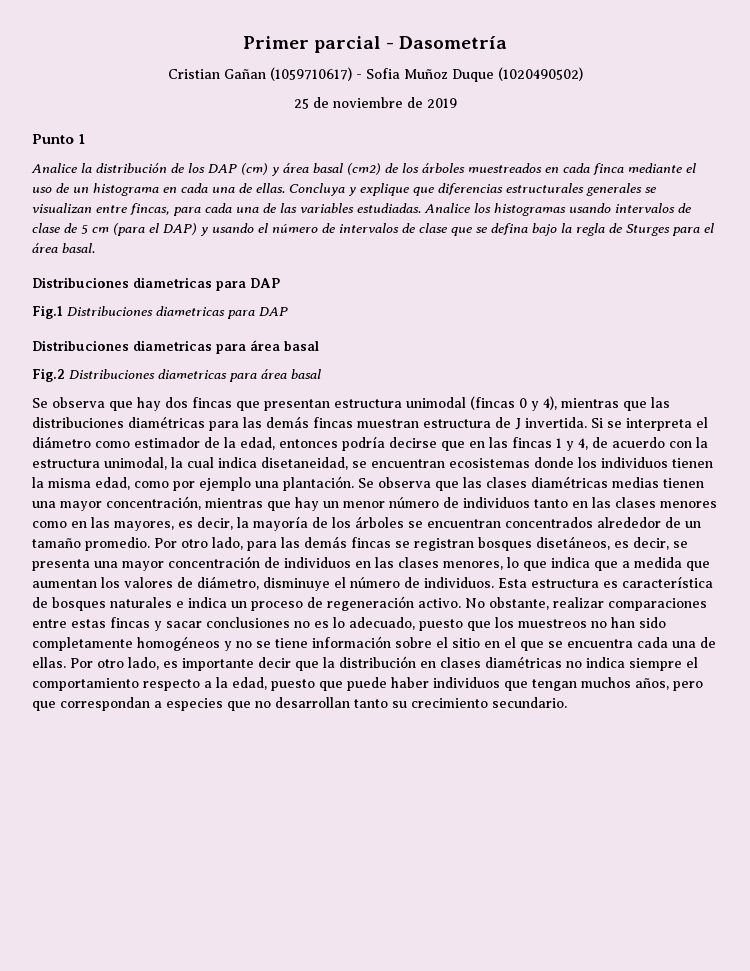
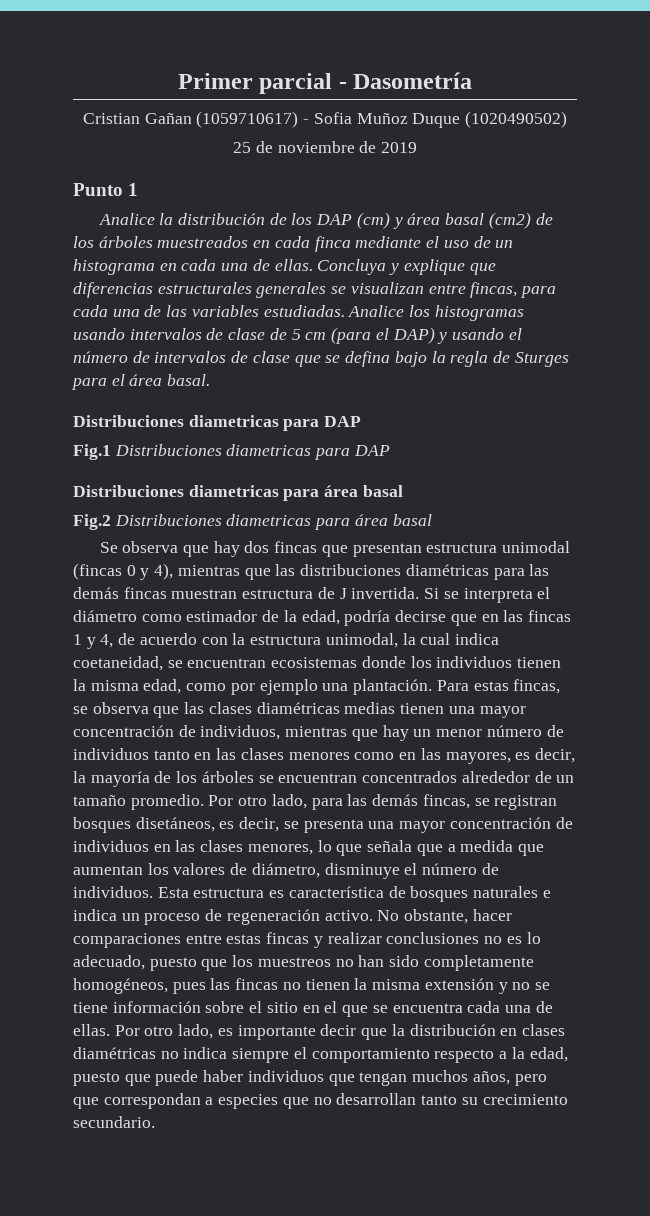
[279,439,338,448] entonces -> (340, 617) none
[261,457,348,470] disetaneidad, -> [73,656,163,671] coetaneidad,
[358,478,374,488] Se -> [436,679,561,694] [73,706,88,714] Para estas fincas, se
[106,496,201,510] concentración, -> [73,725,281,740] concentración de individuos,
[351,537,391,548] fincas -> [422,794,470,809] fincas,
[551,557,590,568] indica -> [367,840,413,852] señala
[553,597,604,608] realizar -> [472,909,512,921] hacer
[166,621,202,628] sacar -> [327,932,382,944] realizar
[137,636,220,651] homogéneos -> [73,978,494,994] homogéneos, pues las fincas no tienen la misma extensión

